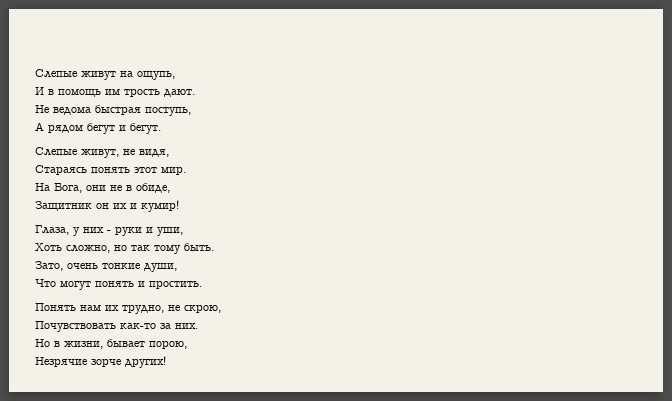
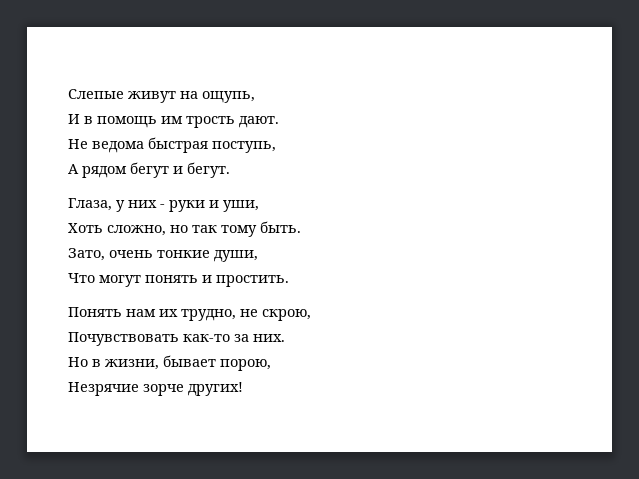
[35,147,169,158] [35,165,186,175] [35,183,170,193] [35,200,179,212] // Слепые живут, не видя, // Стараясь понять этот мир. // На Бога, они не в обиде, // Защитник он их и кумир! -> (230, 170) none

